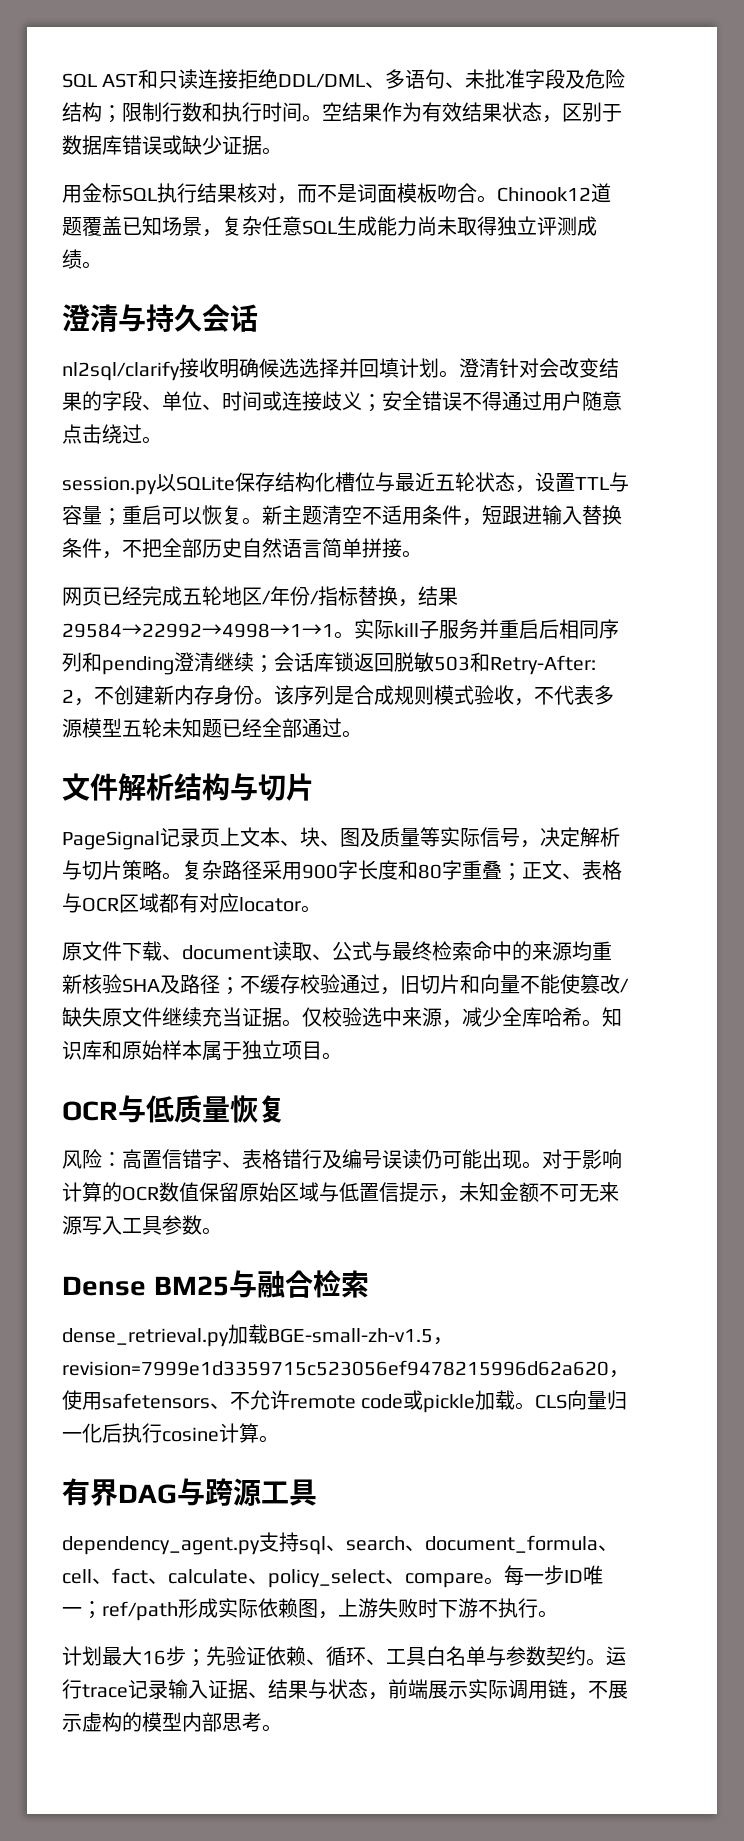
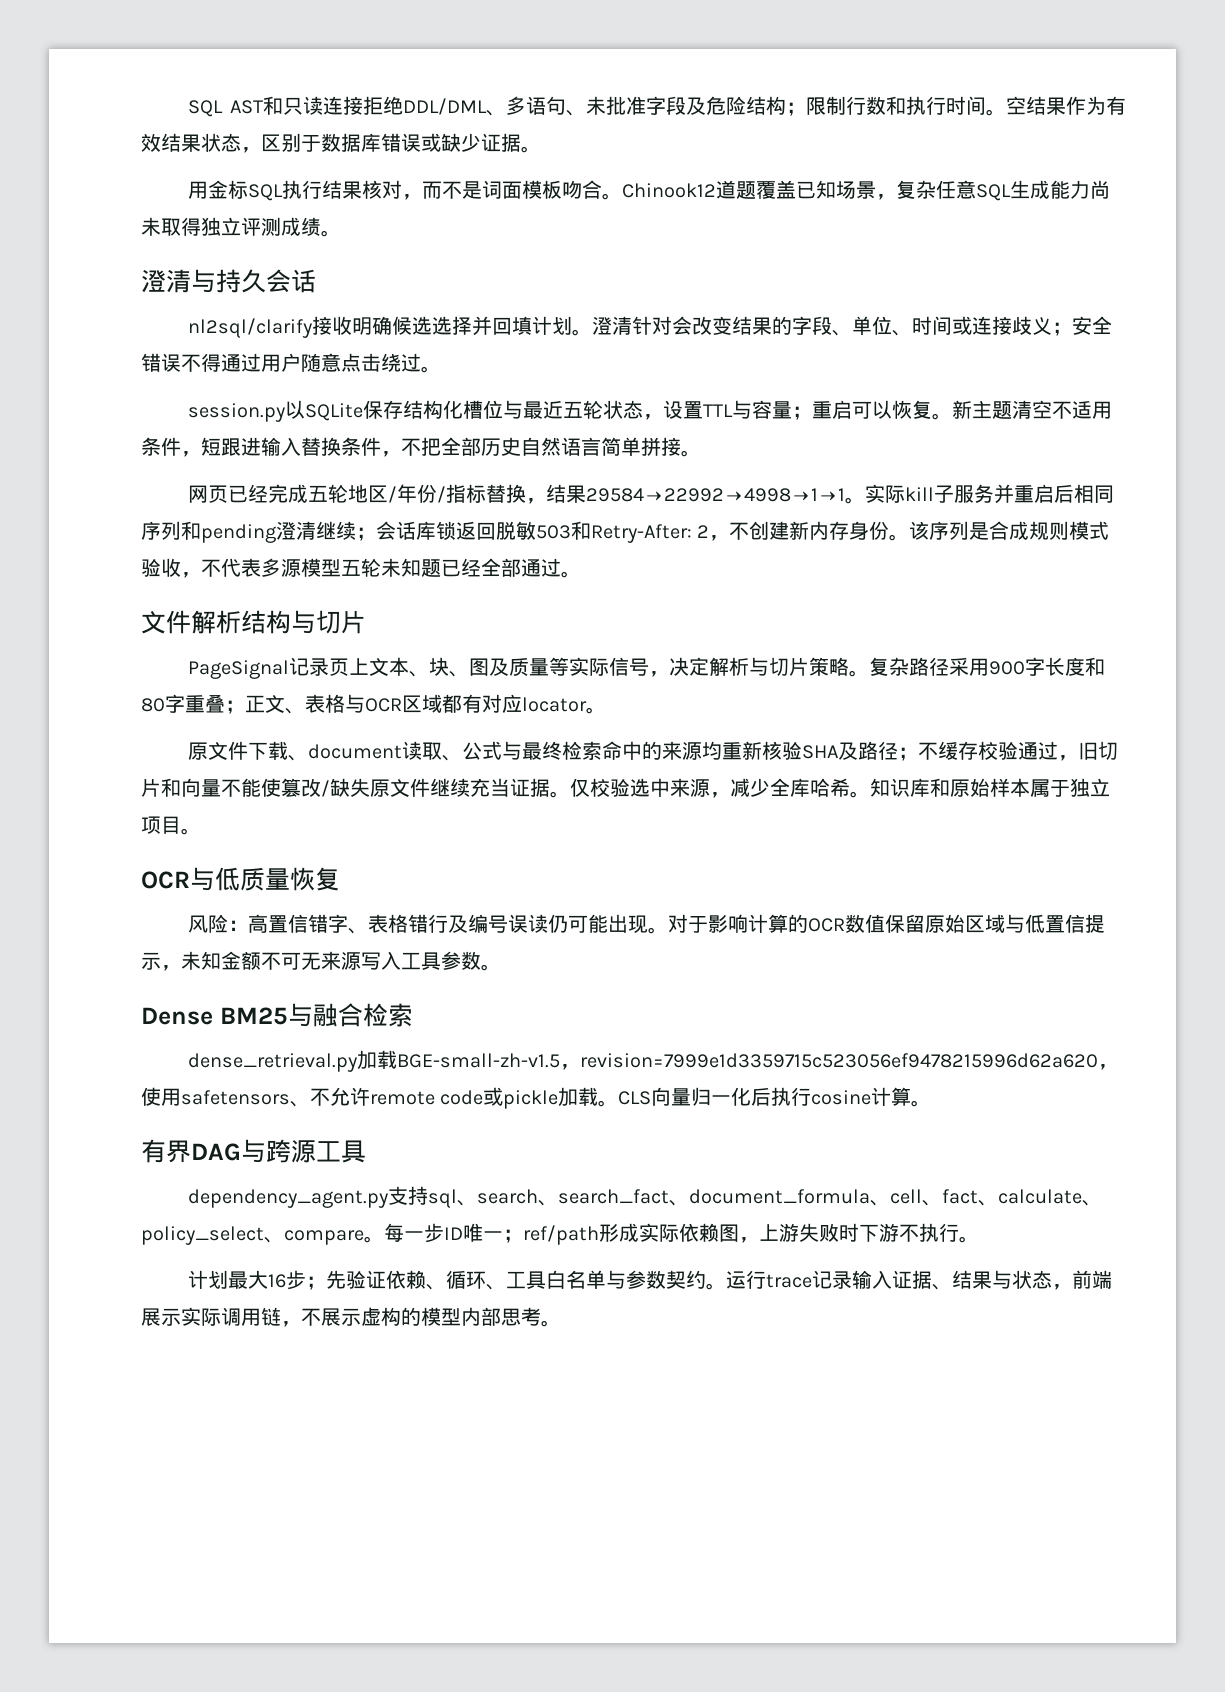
(425, 1548) none -> [558,1189,690,1206] search_fact、

